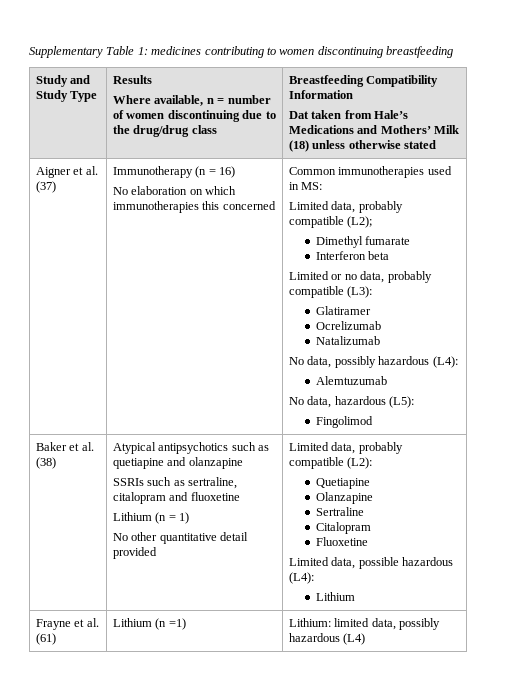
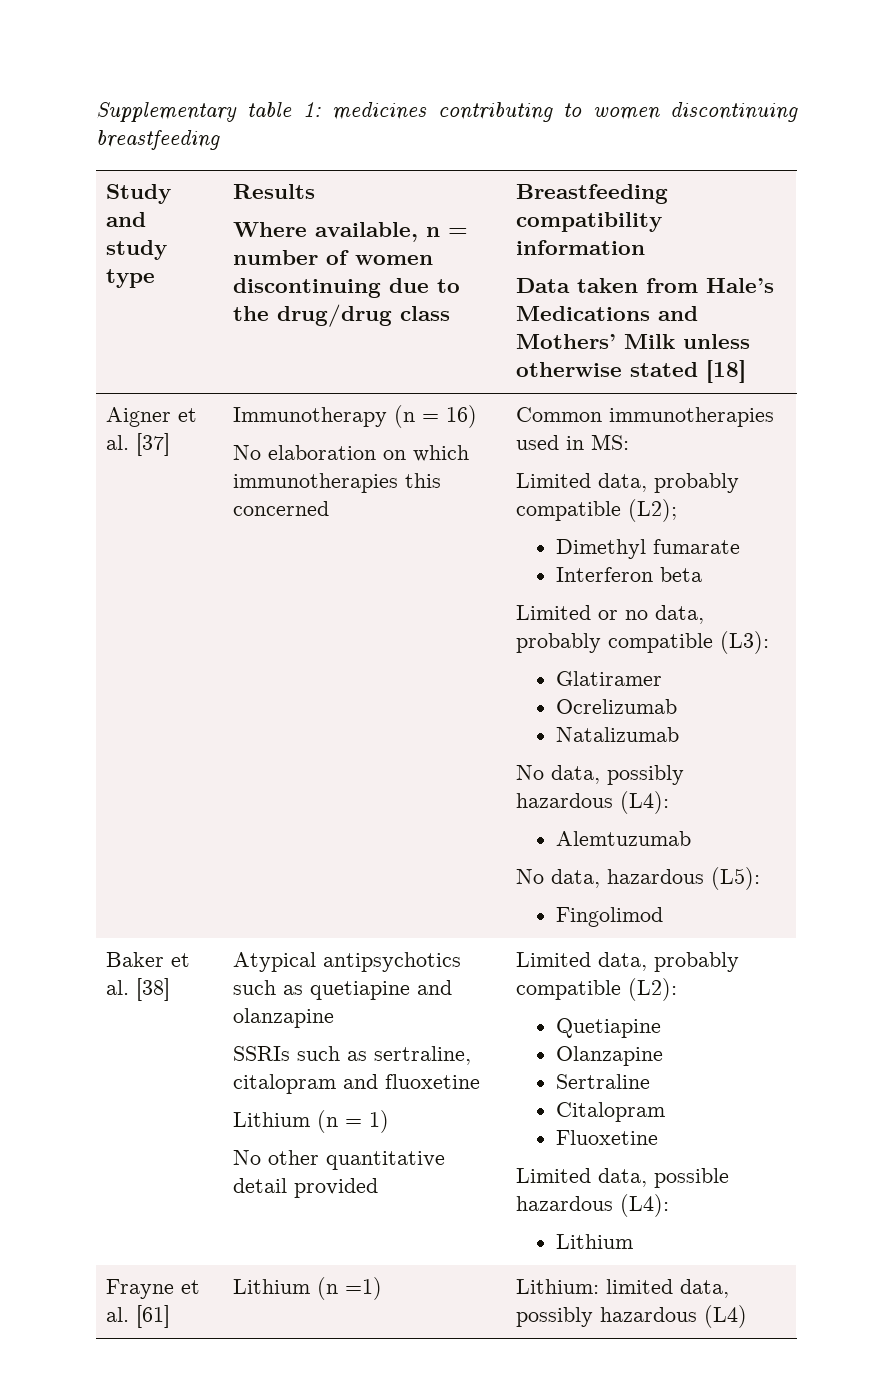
[106,46,135,55] Table -> [247,102,293,118] table
[36,90,98,102] Study Type -> [106,240,168,260] [106,269,156,288] study type
[366,75,439,87] [289,90,354,99] [289,111,310,119] Compatibility Information // Dat -> [516,212,663,232] [516,240,646,255] [516,278,571,293] compatibility information // Data
[289,140,310,152] (18) -> (676, 341) none
(437, 144) none -> [706,360,747,383] [18]
[36,181,57,193] (37) -> [136,433,171,456] [37]
[36,457,57,469] (38) -> [136,978,171,1001] [38]
[36,633,57,645] (61) -> [136,1305,171,1328] [61]

